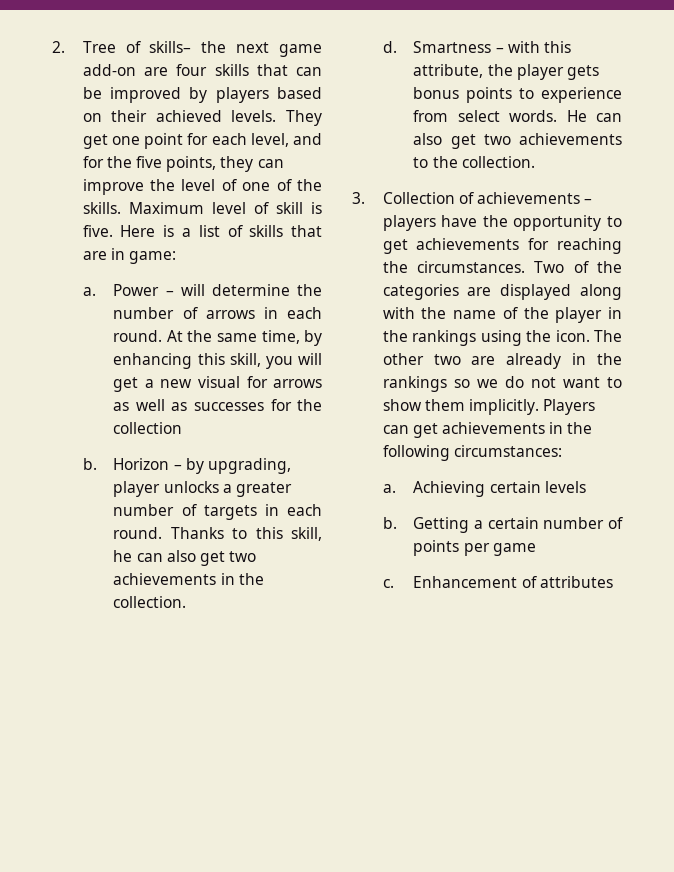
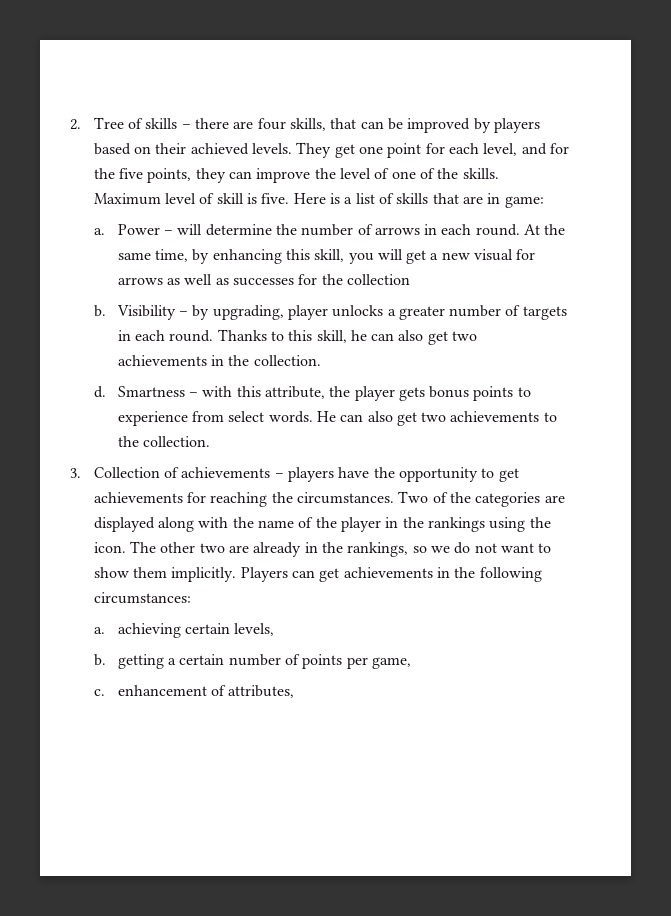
[149,41,322,57] [82,64,136,76] skills– the next game add-on -> [145,118,230,129] skills – there
[214,64,249,76] skills -> [290,118,327,131] skills,
[113,458,170,470] Horizon -> [116,305,176,320] Visibility
[382,376,447,392] rankings -> [347,542,409,557] rankings,
[413,481,586,497] [382,517,470,533] Achieving certain levels // b. Getting -> [117,623,275,638] [93,654,164,669] achieving certain levels, // b. getting
[492,543,536,556] game -> [371,657,411,669] game,
[413,576,613,588] Enhancement of attributes -> [117,685,295,698] enhancement of attributes,

